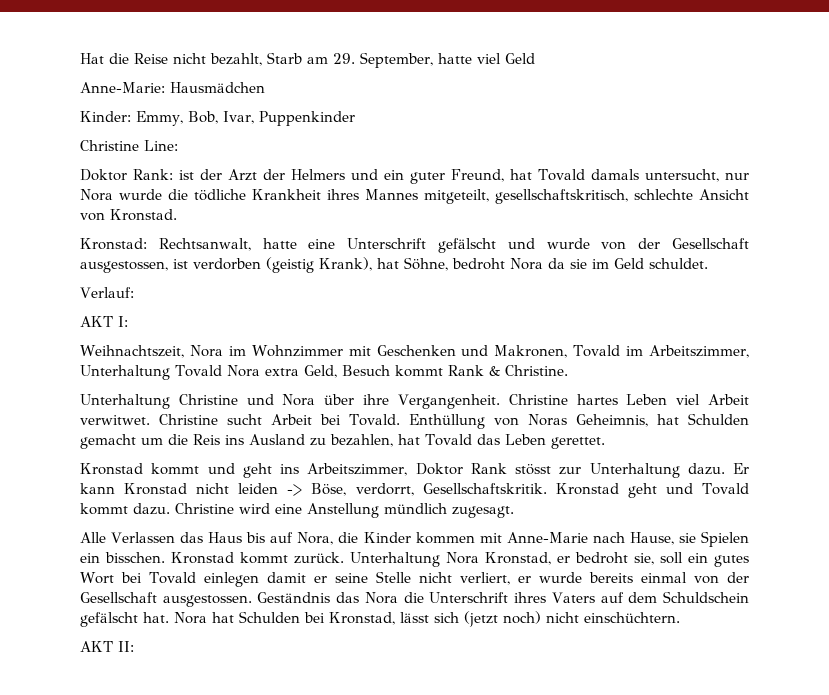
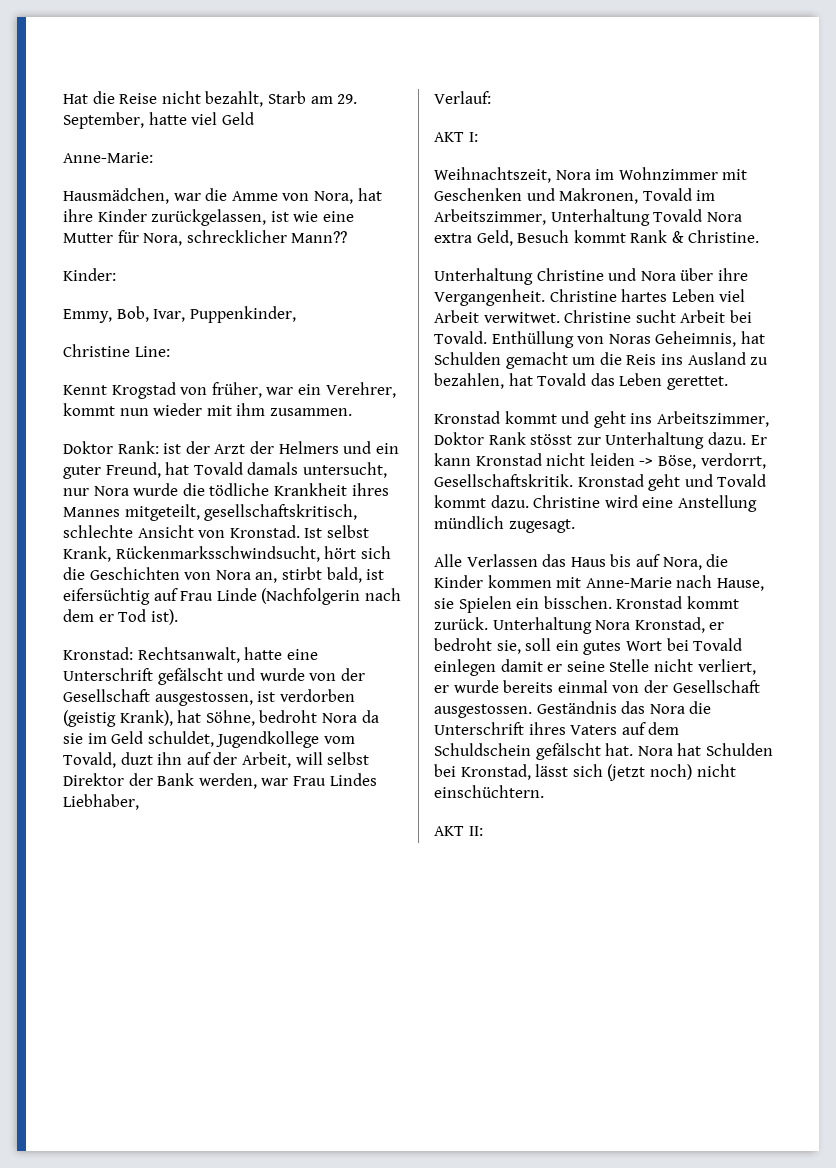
[170,82,265,93] Hausmädchen -> [63,188,382,204] [63,209,354,226] [63,230,348,246] // Hausmädchen, war die Amme von Nora, hat ihre Kinder zurückgelassen, ist wie eine Mutter für Nora, schrecklicher Mann??
(131, 116) none -> (116, 274) //
[258,111,355,126] Puppenkinder -> [189,306,296,323] Puppenkinder,
(178, 145) none -> [63,382,396,399] [63,403,352,416] // Kennt Krogstad von früher, war ein Verehrer, kommt nun wieder mit ihm zusammen.
(177, 215) none -> [304,525,369,538] [63,546,391,562] [63,567,385,583] [63,588,401,605] [63,609,178,625] Ist selbst Krank, Rückenmarksschwindsucht, hört sich die Geschichten von Nora an, stirbt bald, ist eifersüchtig auf Frau Linde (Nachfolgerin nach dem er Tod ist).
[649,258,708,269] schuldet. -> [147,731,355,748] [63,752,370,768] [63,773,377,789] [63,794,139,810] schuldet, Jugendkollege vom Tovald, duzt ihn auf der Arbeit, will selbst Direktor der Bank werden, war Frau Lindes Liebhaber,

